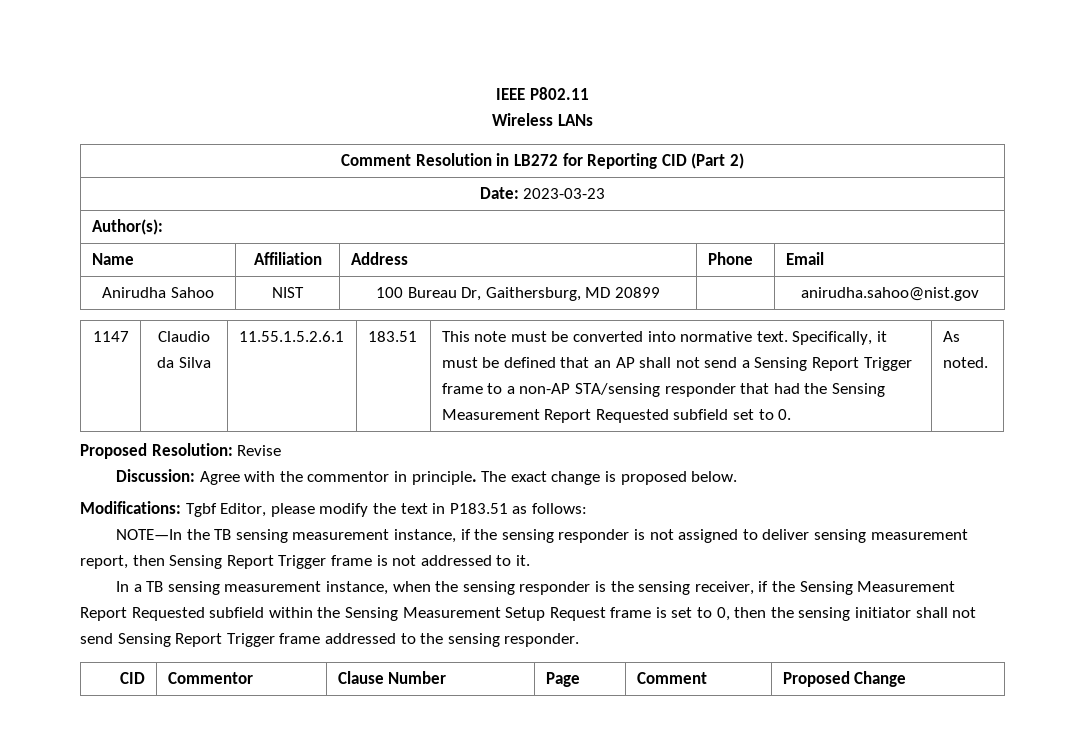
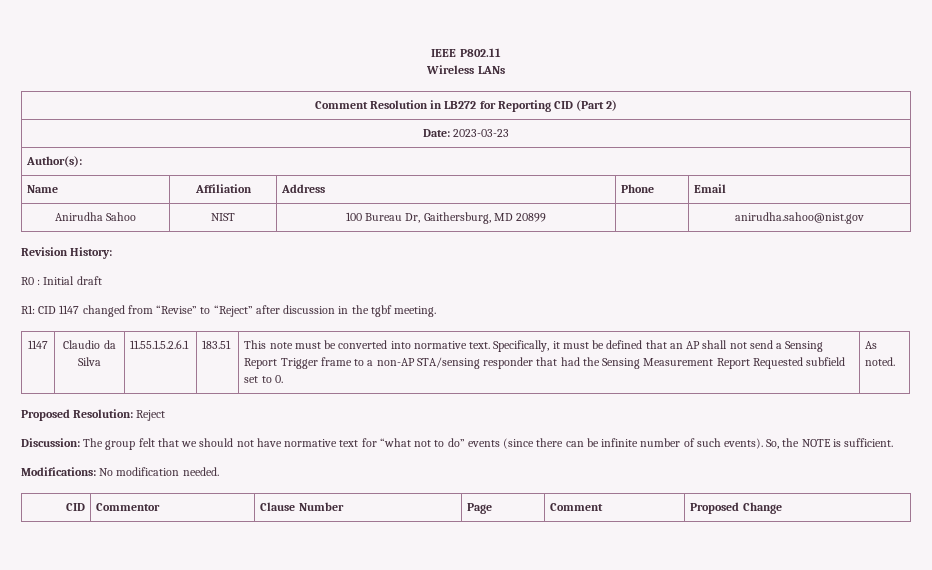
(979, 294) none -> [21,247,113,259] [21,276,102,285] [21,305,437,317] // Revision History: // R0 : Initial draft // R1: CID 1147 changed from “Revise” to “Reject” after discussion in the tgbf meeting.
[237,445,282,456] Revise -> [136,410,166,421] Reject
[199,471,738,485] [80,501,587,517] [116,529,968,543] [80,555,530,569] [116,581,956,595] [80,607,977,621] [80,633,580,647] Agree with the commentor in principle. The exact change is proposed below. // Modifications: Tgbf Editor, please modify the text in P183.51 as follows: // NOTE—In the TB sensing measurement instance, if the sensing responder is not assigned to deliver sensing measurement report, then Sensing Report Trigger frame is not addressed to it. // In a TB sensing measurement instance, when the sensing responder is the sensing receiver, if the Sensing Measurement Report Requested subfield within the Sensing Measurement Setup Request frame is set to 0, then the sensing initiator shall not send Sensing Report Trigger frame addressed to the sensing responder. -> [83,438,894,450] [21,467,219,476] The group felt that we should not have normative text for “what not to do” events (since there can be infinite number of such events). So, the NOTE is sufficient. // Modifications: No modification needed.

